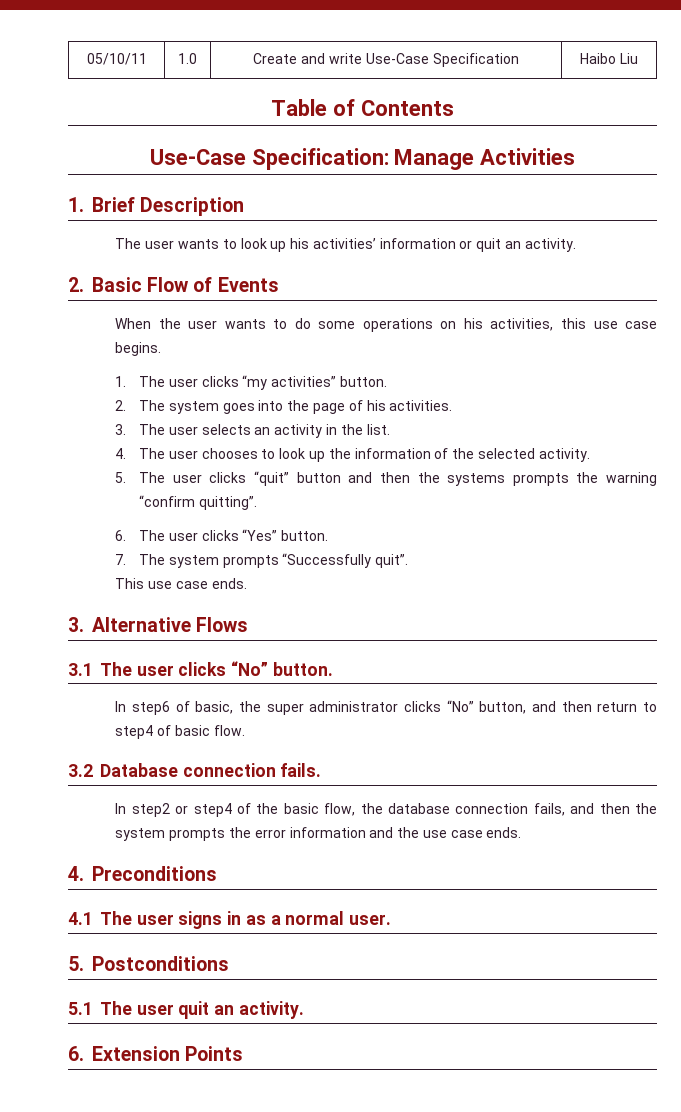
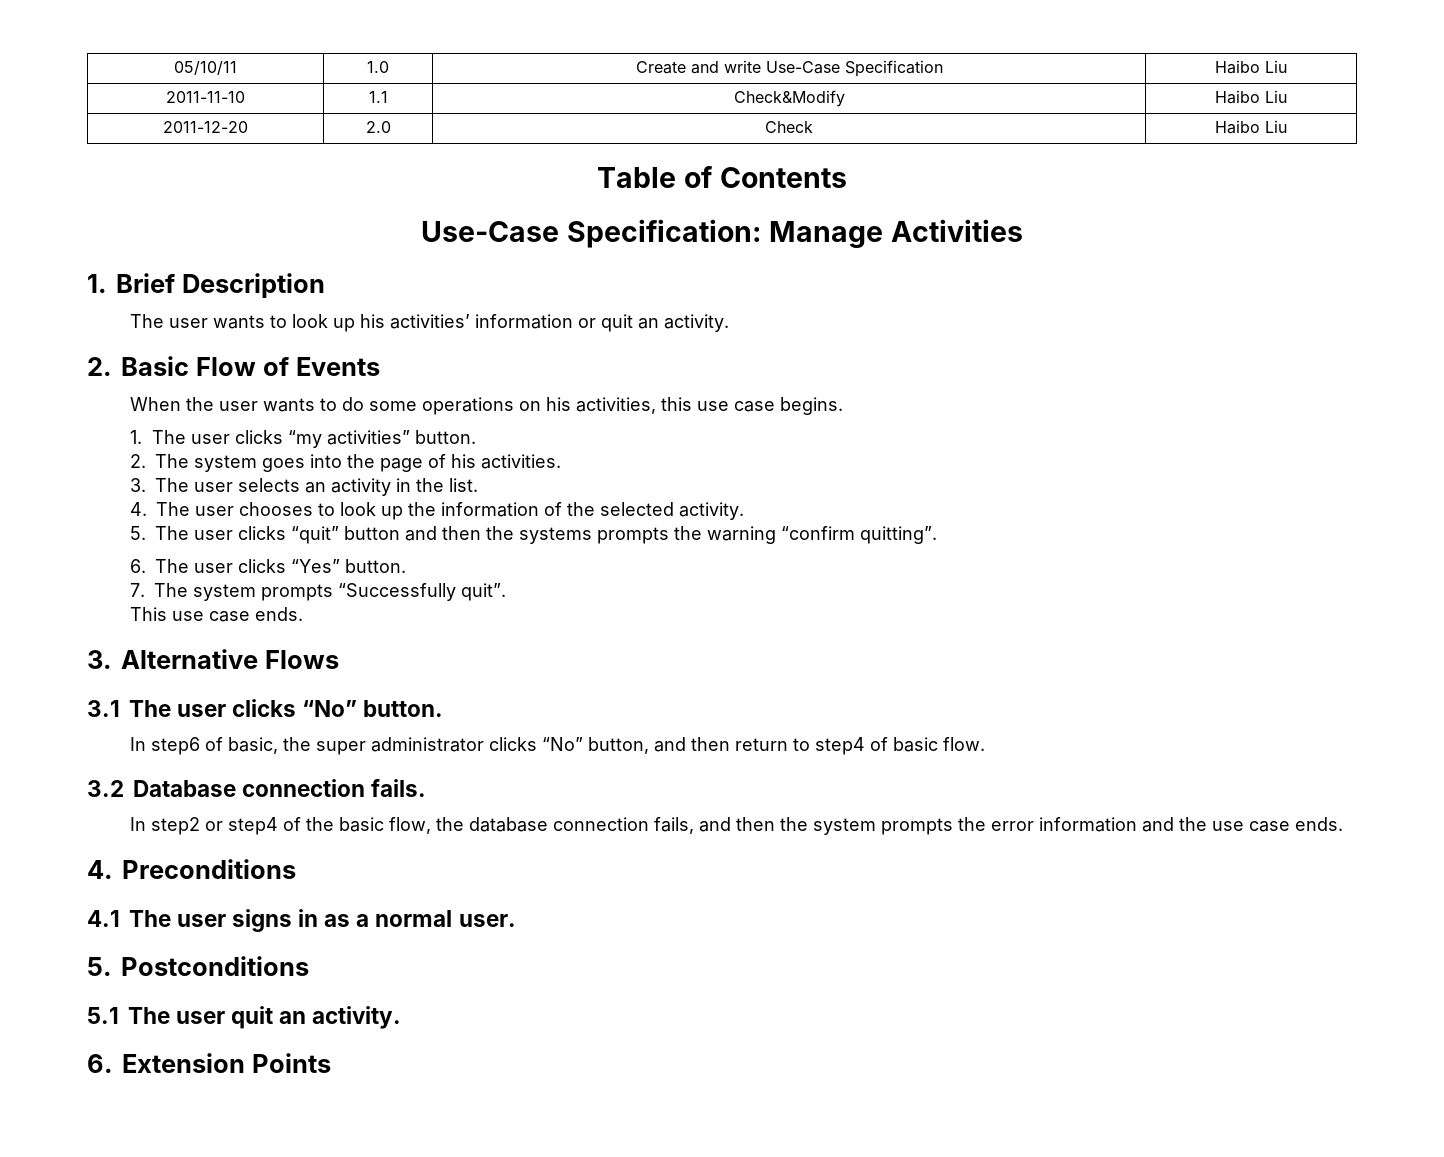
(638, 58) none -> [166,91,245,103] [368,91,388,103] [733,90,845,107] [1215,90,1287,104] [163,121,248,133] [365,121,391,133] [765,121,813,133] [1215,120,1287,134] // 2011-11-10 | 1.1 | Check&Modify | Haibo Liu // 2011-12-20 | 2.0 | Check | Haibo Liu

